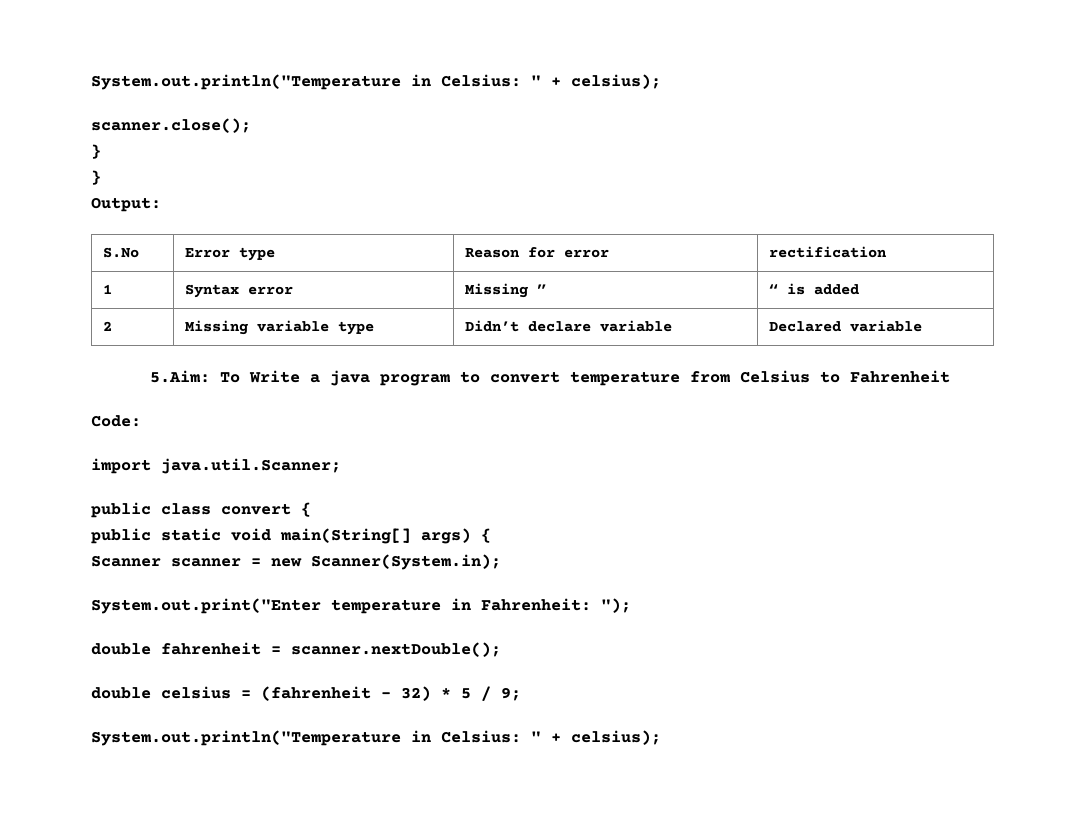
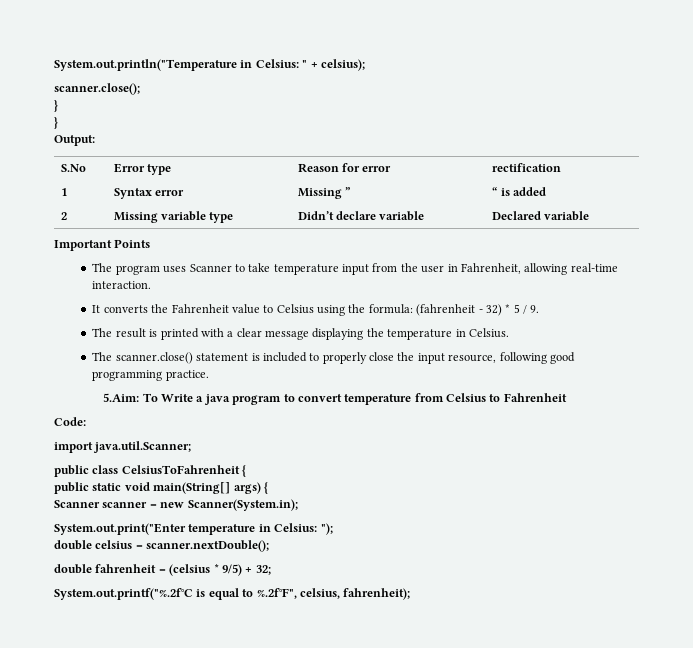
(923, 326) none -> [54,239,151,251] [92,263,618,275] [92,281,152,289] [92,304,540,316] [92,328,509,340] [92,352,575,364] [92,370,209,381] // Important Points // The program uses Scanner to take temperature input from the user in Fahrenheit, allowing real-time interaction. // It converts the Fahrenheit value to Celsius using the formula: (fahrenheit - 32) * 5 / 9. // The result is printed with a clear message displaying the temperature in Celsius. // The scanner.close() statement is included to properly close the input resource, following good programming practice.
[221,503,291,515] convert -> [121,465,240,474] CelsiusToFahrenheit
[481,598,591,611] Fahrenheit: -> [274,523,318,532] Celsius:
(631, 605) none -> [54,540,270,552] // double celsius = scanner.nextDouble();
[291,642,501,657] [91,686,521,701] [91,730,661,746] scanner.nextDouble(); // double celsius = (fahrenheit - 32) * 5 / 9; // System.out.println("Temperature in Celsius: " + celsius); -> [169,564,271,576] [54,588,411,600] (celsius * 9/5) + 32; // System.out.printf("%.2f°C is equal to %.2f°F", celsius, fahrenheit);

